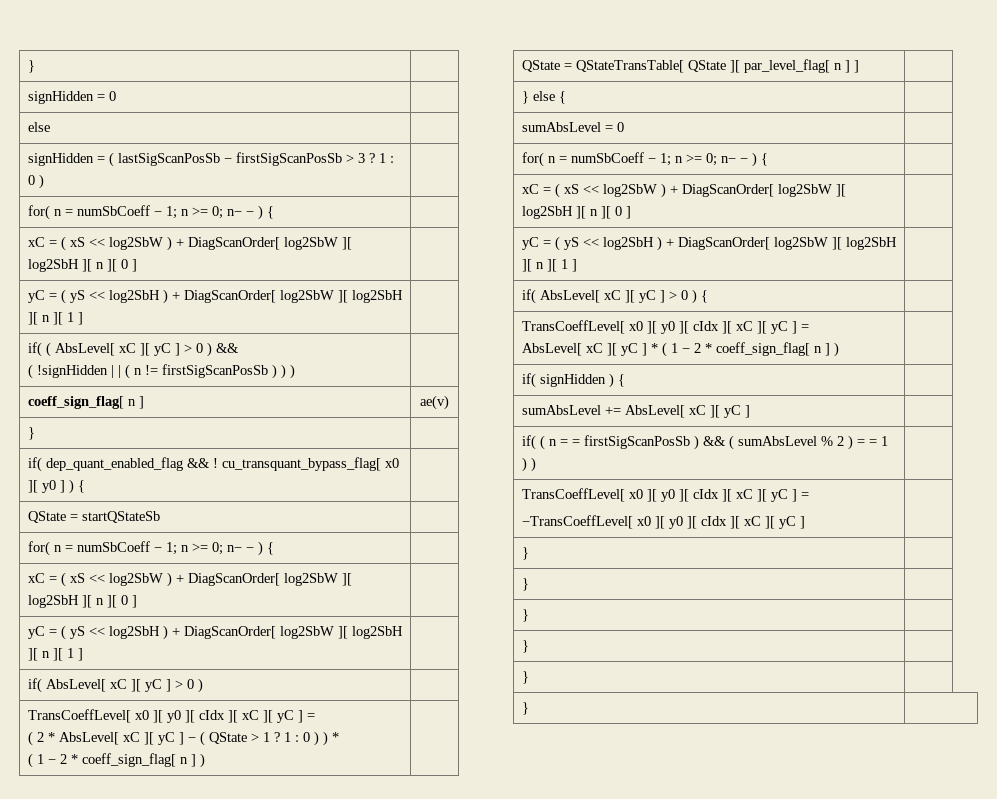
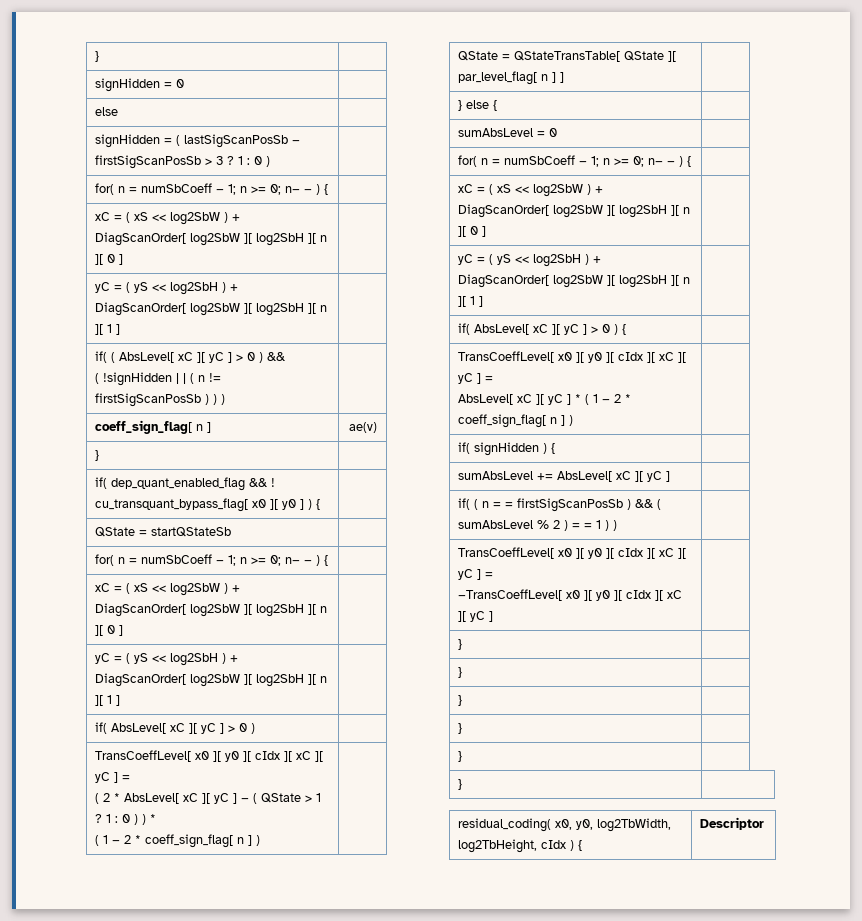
(529, 708) none -> [458,818,672,832] [458,839,583,853] [700,817,765,830] // residual_coding( x0, y0, log2TbWidth, log2TbHeight, cIdx ) { | Descriptor

